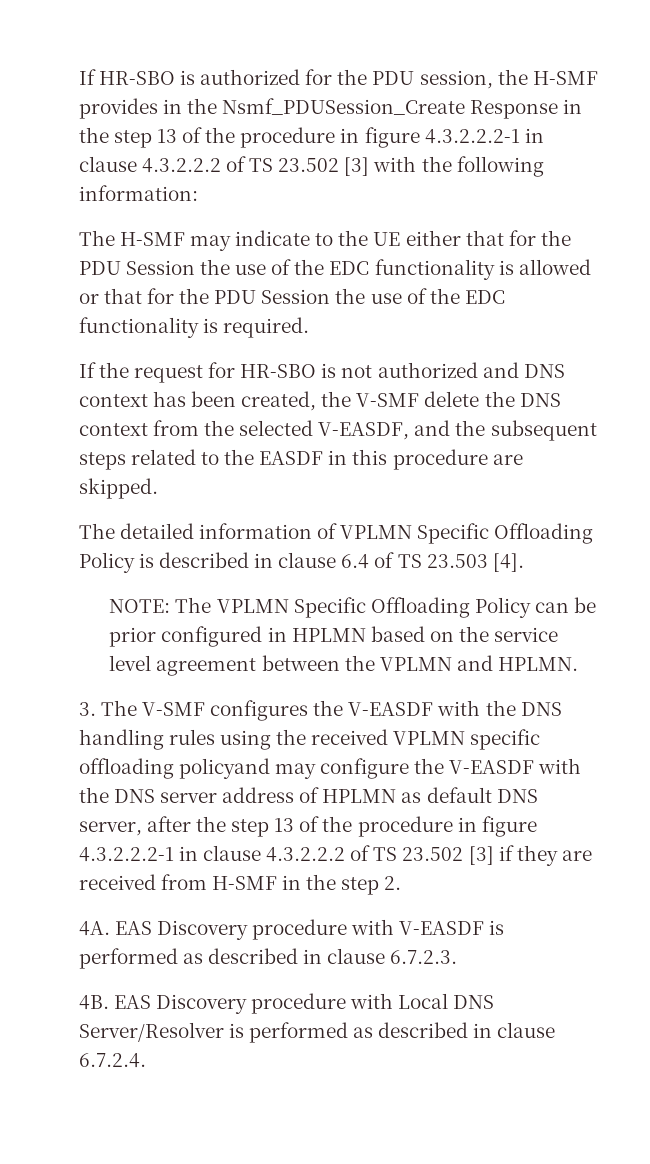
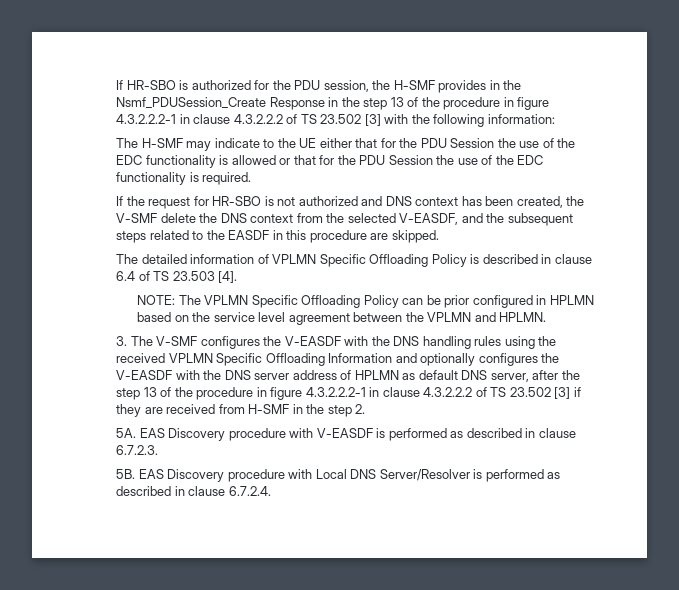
[470,729,541,750] [78,758,410,779] specific offloading policyand may configure -> [216,353,538,366] Specific Offloading Information and optionally configures
[78,921,110,936] 4A. -> [116,428,137,438] 5A.
[78,995,109,1010] 4B. -> [116,469,136,479] 5B.

